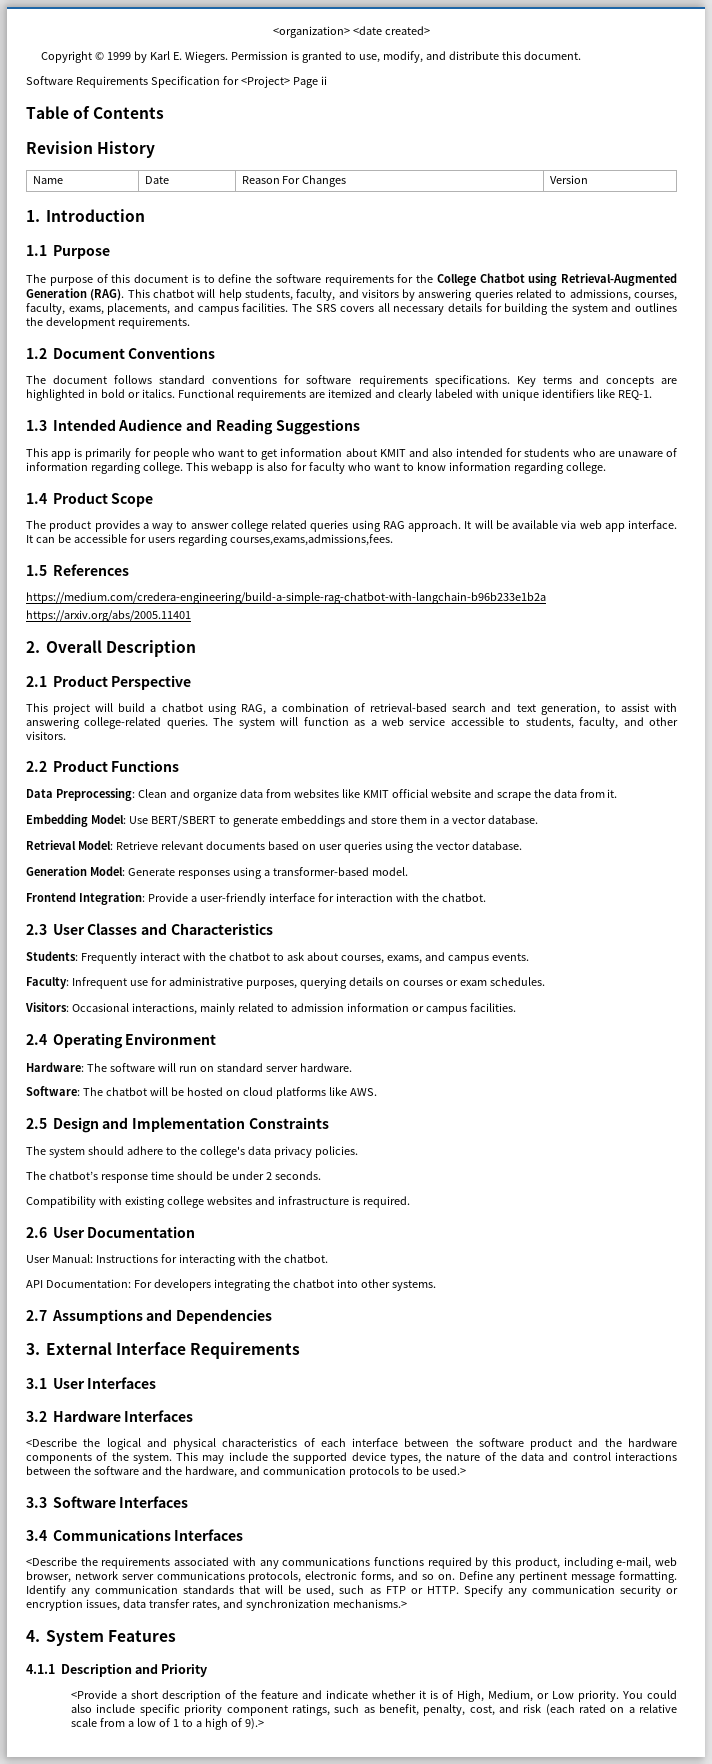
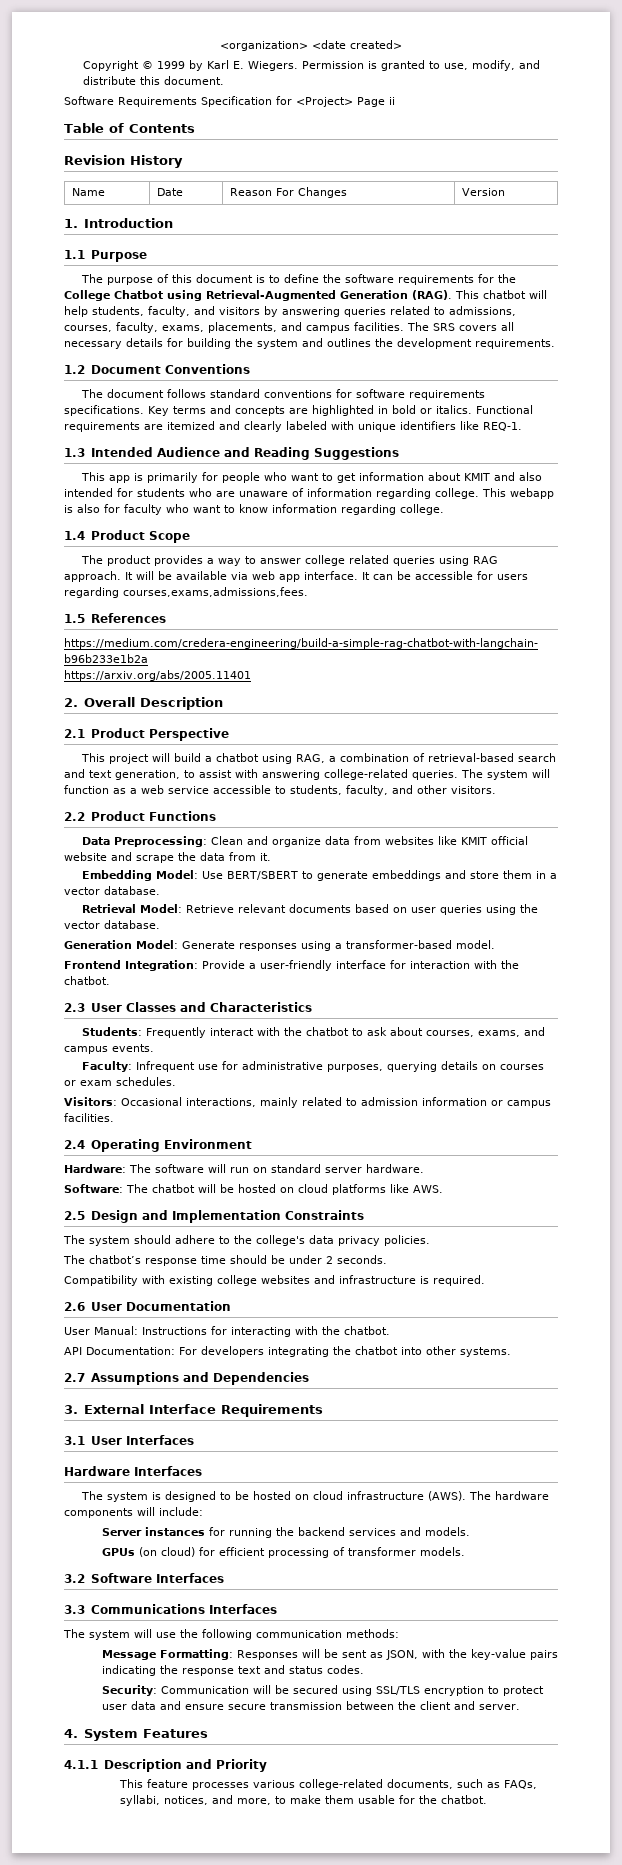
[26,1411,47,1422] 3.2 -> (194, 1440) none
[26,1438,677,1450] [26,1452,677,1464] [26,1466,466,1478] [26,1497,47,1508] <Describe the logical and physical characteristics of each interface between the software product and the hardware components of the system. This may include the supported device types, the nature of the data and control interactions between the software and the hardware, and communication protocols to be used.> // 3.3 -> [81,1491,550,1502] [64,1507,203,1518] [101,1527,470,1538] [101,1547,465,1558] [64,1574,85,1583] The system is designed to be hosted on cloud infrastructure (AWS). The hardware components will include: // Server instances for running the backend services and models. // GPUs (on cloud) for efficient processing of transformer models. // 3.2
[26,1530,47,1541] 3.4 -> [64,1605,85,1614] 3.3
[26,1557,677,1569] [26,1571,677,1583] [26,1585,678,1597] [26,1599,407,1611] <Describe the requirements associated with any communications functions required by this product, including e-mail, web browser, network server communications protocols, electronic forms, and so on. Define any pertinent message formatting. Identify any communication standards that will be used, such as FTP or HTTP. Specify any communication security or encryption issues, data transfer rates, and synchronization mechanisms.> -> [63,1629,399,1640] [101,1649,558,1660] [101,1665,364,1676] [101,1685,544,1696] [101,1701,520,1710] The system will use the following communication methods: // Message Formatting: Responses will be sent as JSON, with the key-value pairs indicating the response text and status codes. // Security: Communication will be secured using SSL/TLS encryption to protect user data and ensure secure transmission between the client and server.
[71,1690,678,1702] [71,1704,678,1716] [71,1718,264,1730] <Provide a short description of the feature and indicate whether it is of High, Medium, or Low priority. You could also include specific priority component ratings, such as benefit, penalty, cost, and risk (each rated on a relative scale from a low of 1 to a high of 9).> -> [119,1779,538,1790] [120,1795,488,1806] This feature processes various college-related documents, such as FAQs, syllabi, notices, and more, to make them usable for the chatbot.

